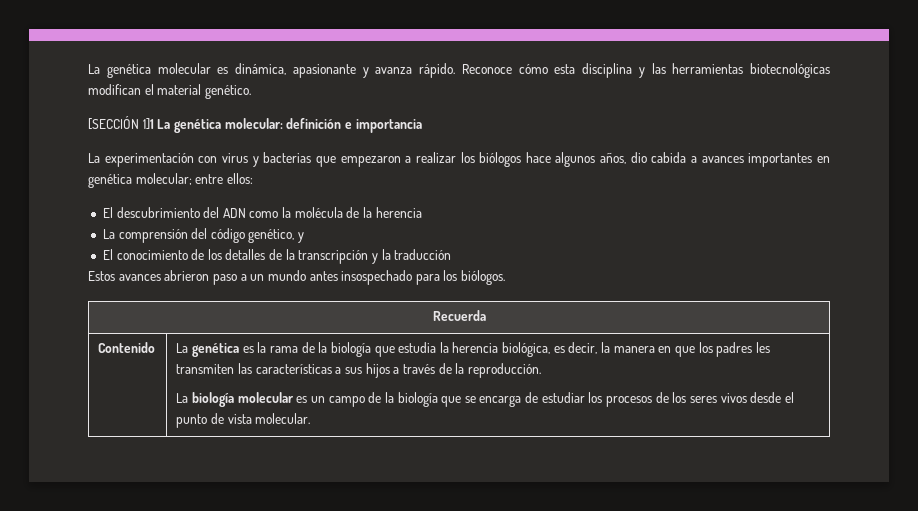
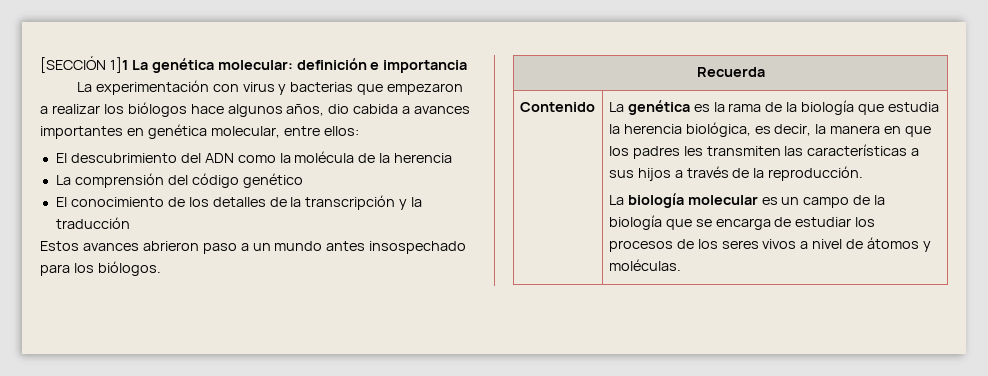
[88,63,830,78] [88,84,251,99] La genética molecular es dinámica, apasionante y avanza rápido. Reconoce cómo esta disciplina y las herramientas biotecnológicas modifican el material genético. // -> (40, 64) none
[135,173,192,185] molecular; -> [210,126,280,138] molecular,
[248,229,305,243] genético, y -> [242,173,303,188] genético
[750,392,794,403] [176,413,311,428] desde el punto de vista molecular. -> [800,237,932,252] [608,259,681,271] a nivel de átomos y moléculas.

